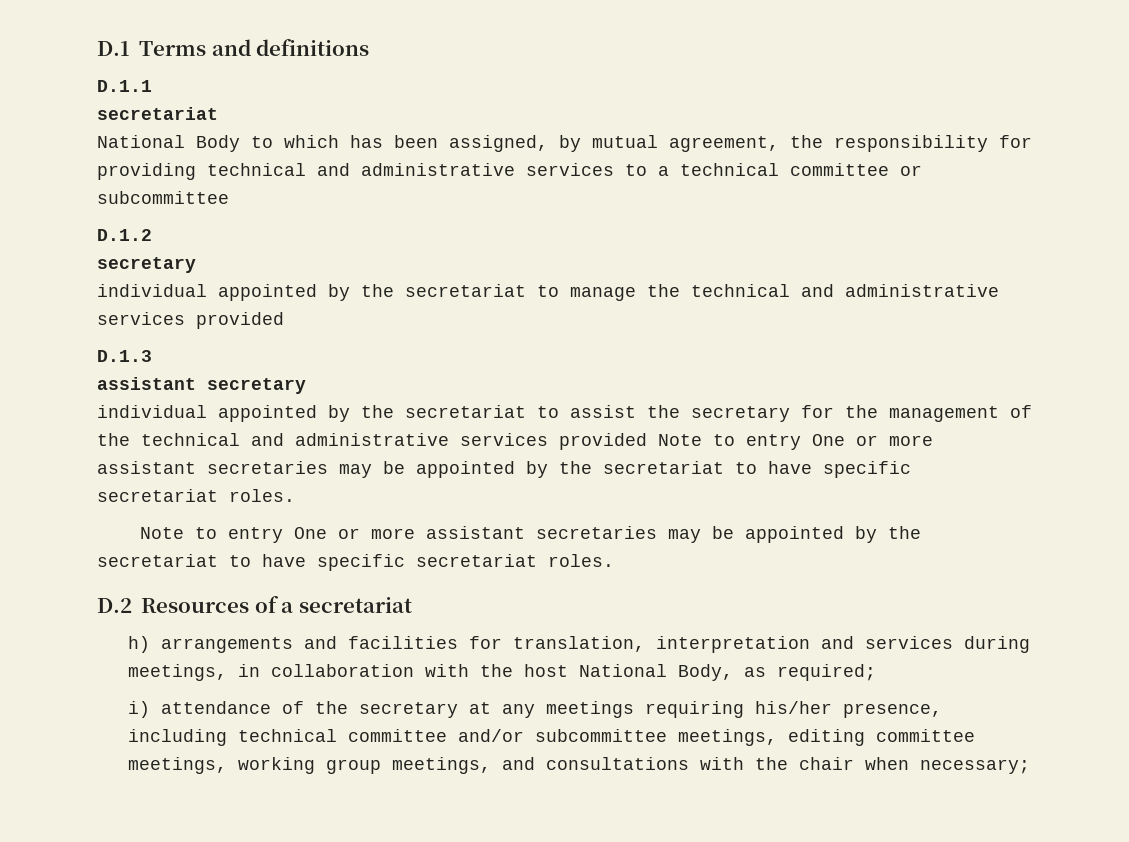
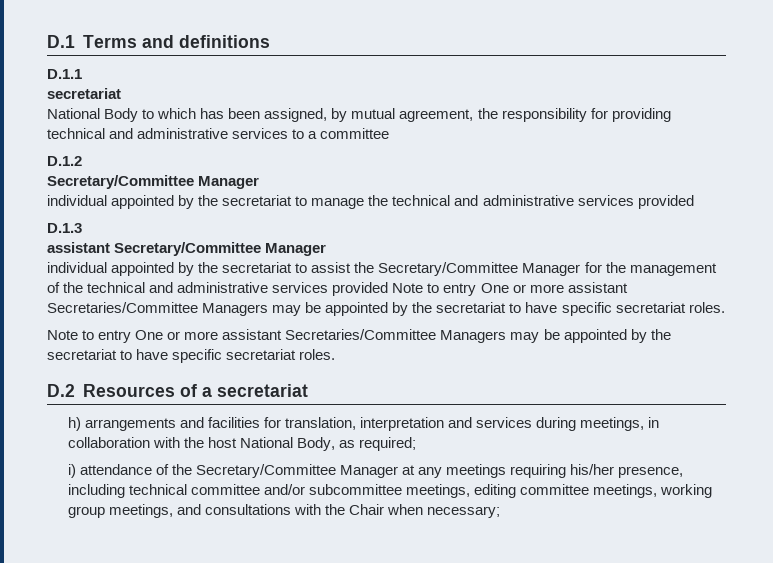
[680,163,922,176] [97,191,229,204] technical committee or subcommittee -> [320,128,390,139] committee
[97,257,196,273] secretary -> [47,175,260,189] Secretary/Committee Manager
[207,378,306,394] secretary -> [114,242,327,256] Secretary/Committee Manager
[691,406,790,422] secretary -> [378,262,581,276] Secretary/Committee Manager
[207,461,328,474] secretaries -> [47,302,269,316] Secretaries/Committee Managers
[535,526,657,539] secretaries -> [285,329,507,343] Secretaries/Committee Managers
[359,702,459,718] secretary -> [195,464,398,478] Secretary/Committee Manager
[799,757,855,770] chair -> [348,504,384,515] Chair

